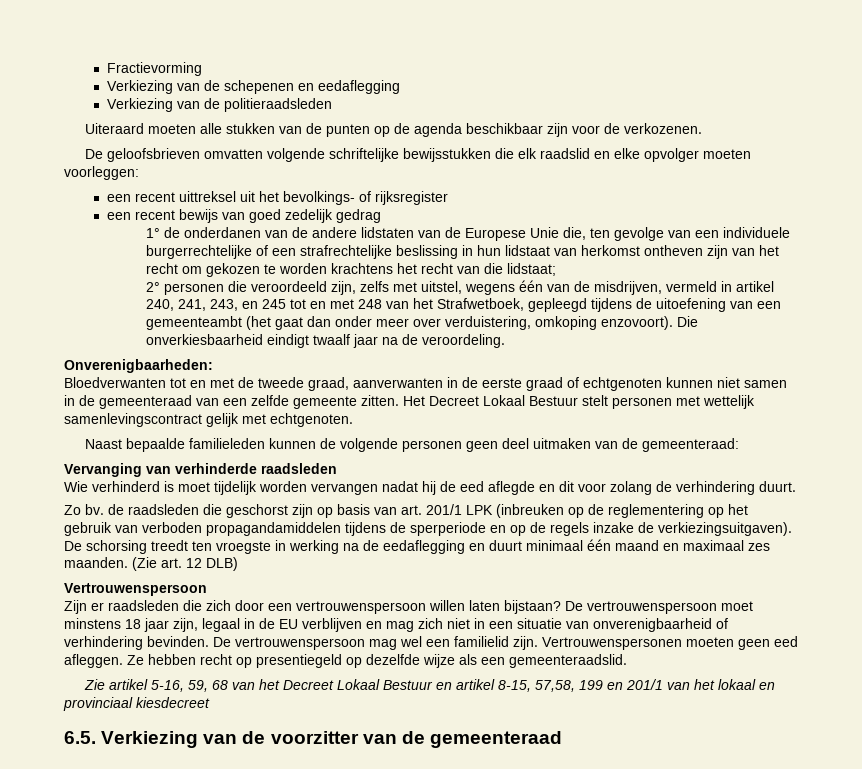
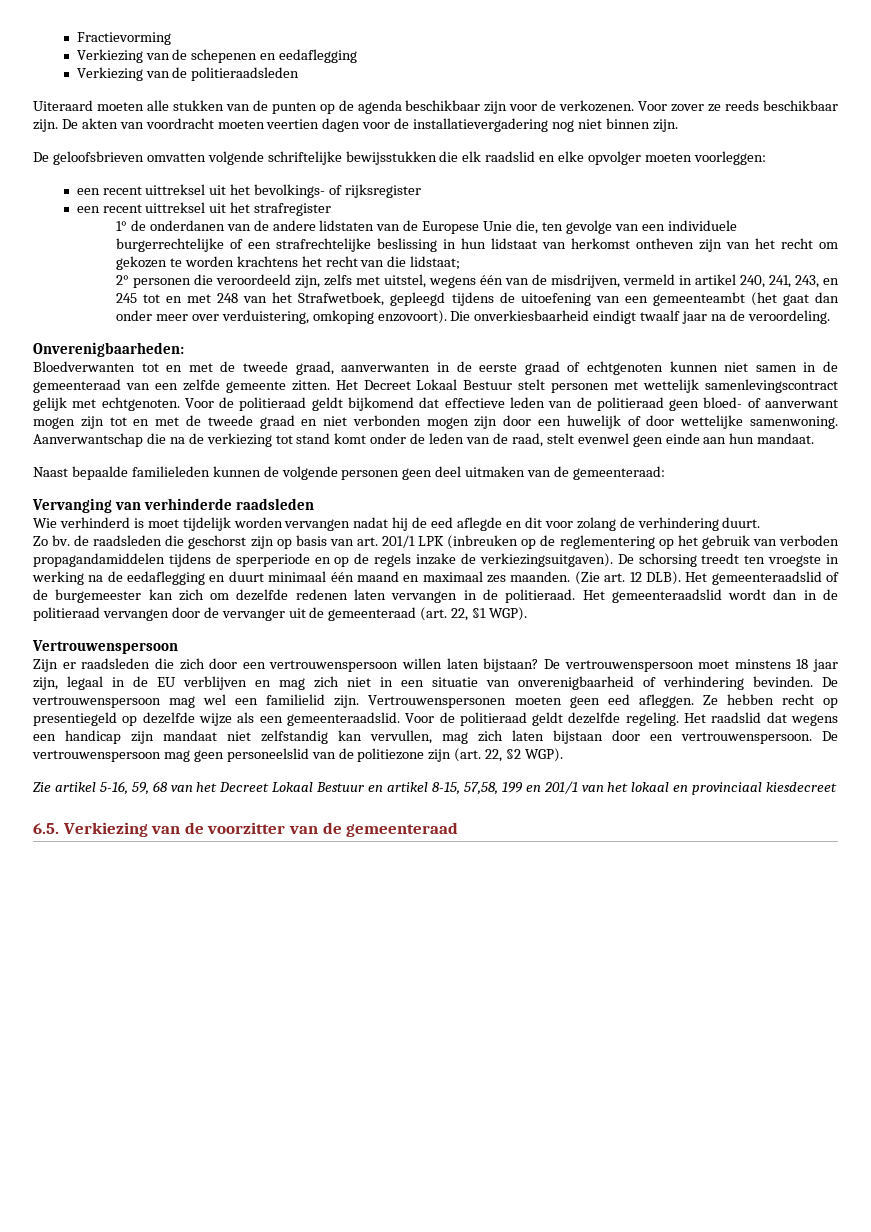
(702, 128) none -> [638,100,838,112] [33,118,678,132] Voor zover ze reeds beschikbaar zijn. De akten van voordracht moeten veertien dagen voor de installatievergadering nog niet binnen zijn.
[178,209,381,223] bewijs van goed zedelijk gedrag -> [145,202,332,216] uittreksel uit het strafregister
(353, 420) none -> [184,397,838,411] [33,415,838,429] [33,433,815,447] Voor de politieraad geldt bijkomend dat effectieve leden van de politieraad geen bloed- of aanverwant mogen zijn tot en met de tweede graad en niet verbonden mogen zijn door een huwelijk of door wettelijke samenwoning. Aanverwantschap die na de verkiezing tot stand komt onder de leden van de raad, stelt evenwel geen einde aan hun mandaat.
[206,557,238,571] DLB) -> [645,571,839,585] [33,589,838,603] [33,607,528,621] DLB). Het gemeenteraadslid of de burgemeester kan zich om dezelfde redenen laten vervangen in de politieraad. Het gemeenteraadslid wordt dan in de politieraad vervangen door de vervanger uit de gemeenteraad (art. 22, §1 WGP).
(627, 661) none -> [405,712,838,726] [33,730,838,744] [32,748,564,762] Voor de politieraad geldt dezelfde regeling. Het raadslid dat wegens een handicap zijn mandaat niet zelfstandig kan vervullen, mag zich laten bijstaan door een vertrouwenspersoon. De vertrouwenspersoon mag geen personeelslid van de politiezone zijn (art. 22, §2 WGP).

